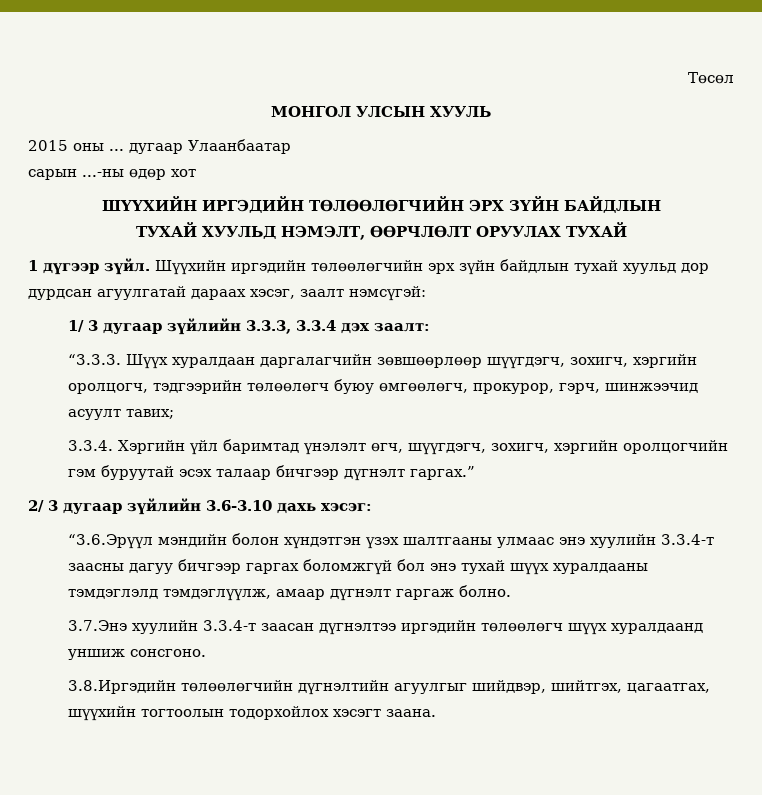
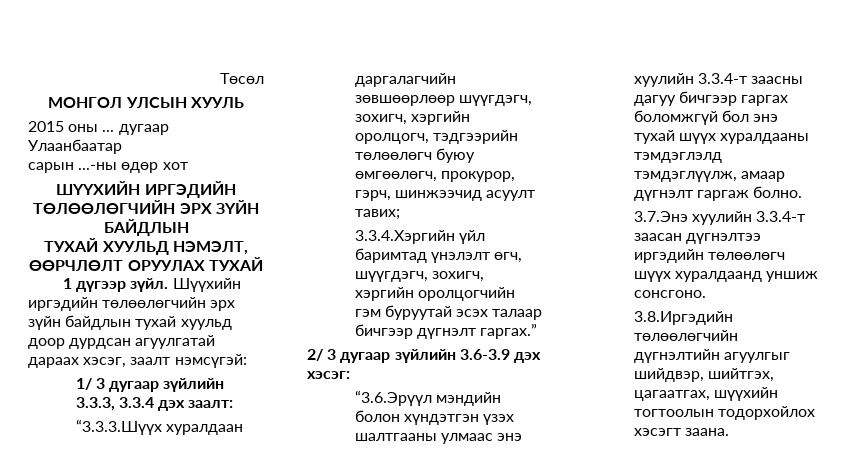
[681,263,709,274] дор -> [28,338,65,349] доор
[67,354,168,369] “3.3.3. Шүүх -> [75,419,162,435] “3.3.3.Шүүх
[67,440,185,454] 3.3.4. Хэргийн -> [354,230,455,244] 3.3.4.Хэргийн
[206,500,316,514] 3.6-3.10 дахь -> [459,349,541,363] 3.6-3.9 дэх

